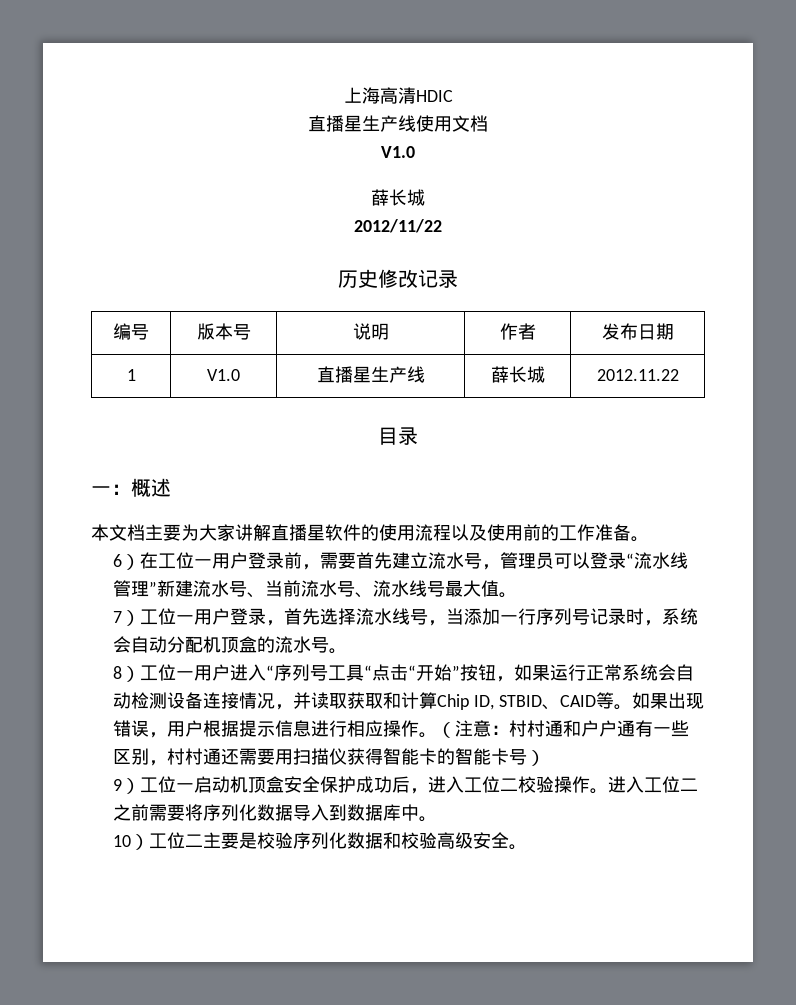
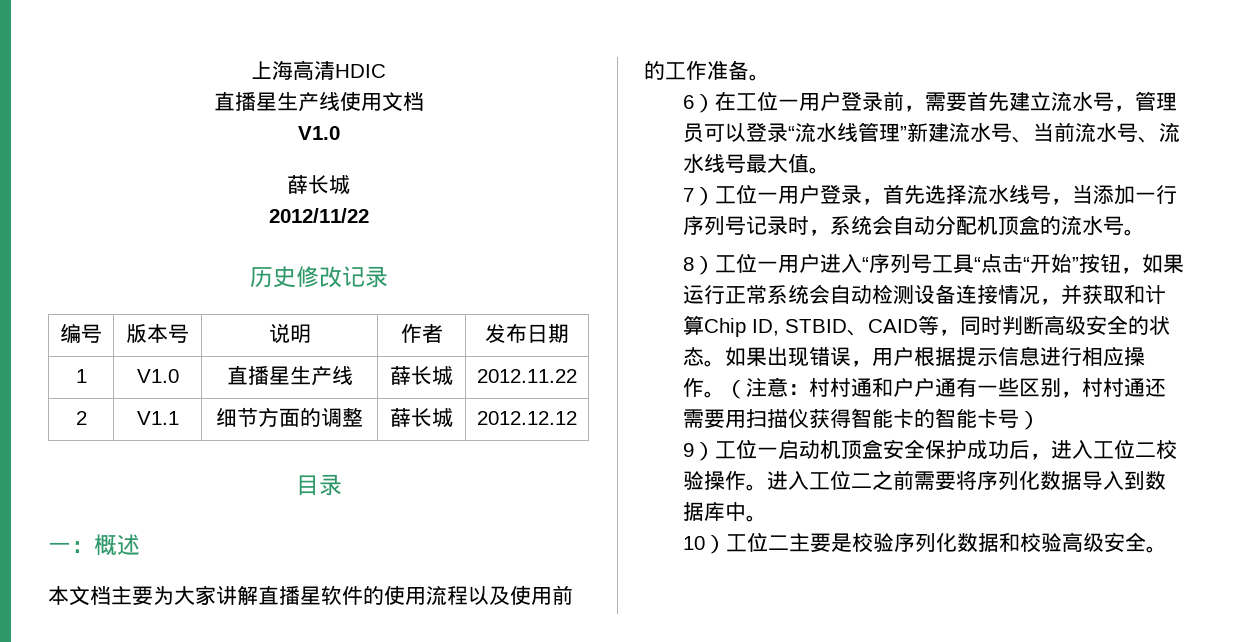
(679, 375) none -> [75,411,87,425] [136,411,179,425] [216,407,363,427] [390,408,453,428] [477,411,577,425] // 2 | V1.1 | 细节方面的调整 | 薛长城 | 2012.12.12
[311,692,348,709] 读取 -> (1083, 294) none
(615, 700) none -> [939,315,1171,336] [683,347,705,366] ，同时判断高级安全的状态

